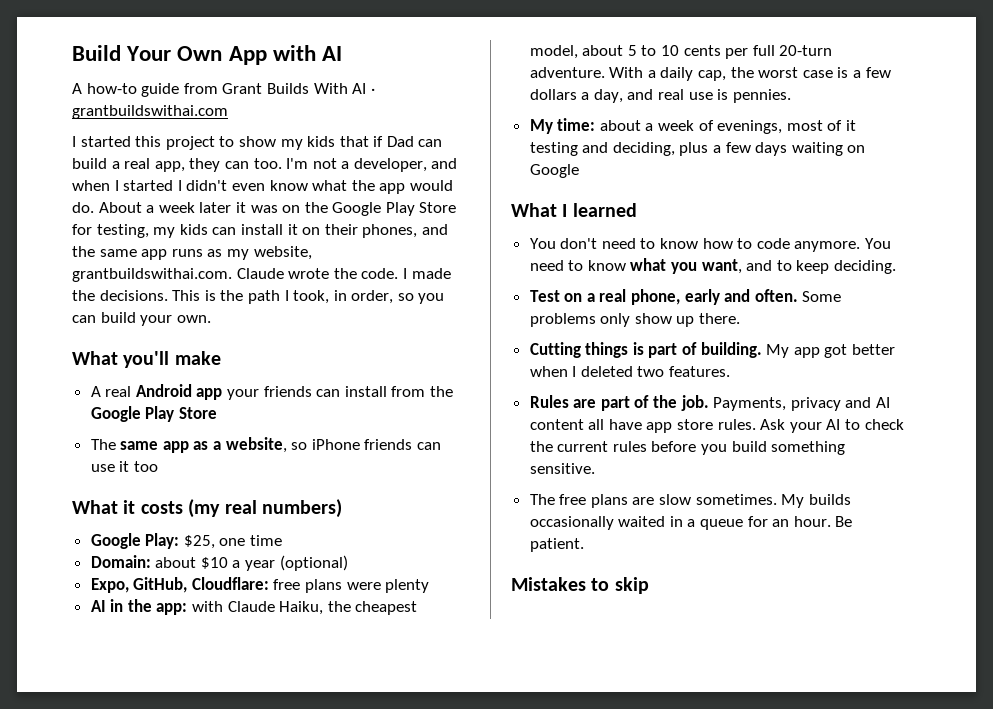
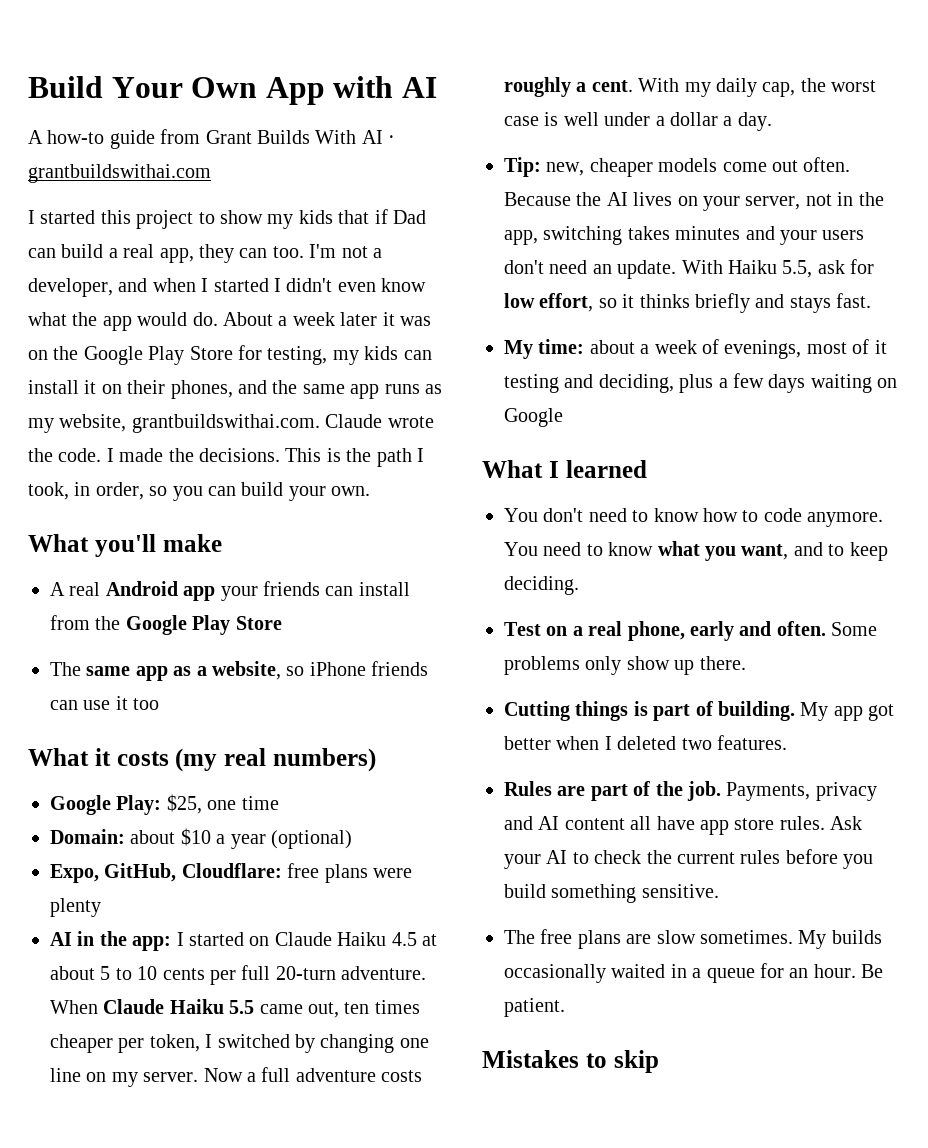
[192,601,418,615] [529,45,578,59] with Claude Haiku, the cheapest model, -> [176,932,437,946] I started on Claude Haiku 4.5 at
[609,67,656,78] With a -> [50,999,420,1018] [50,1034,429,1053] [50,1067,423,1087] [504,77,711,97] When Claude Haiku 5.5 came out, ten times cheaper per token, I switched by changing one line on my server. Now a full adventure costs roughly a cent. With my
[853,67,891,78] [529,89,791,103] a few dollars a day, and real use is pennies. -> [563,112,772,131] [504,157,851,177] [504,192,884,211] [504,226,865,245] [504,259,875,279] [504,293,872,313] well under a dollar a day. // Tip: new, cheaper models come out often. Because the AI lives on your server, not in the app, switching takes minutes and your users don't need an update. With Haiku 5.5, ask for low effort, so it thinks briefly and stays fast.

